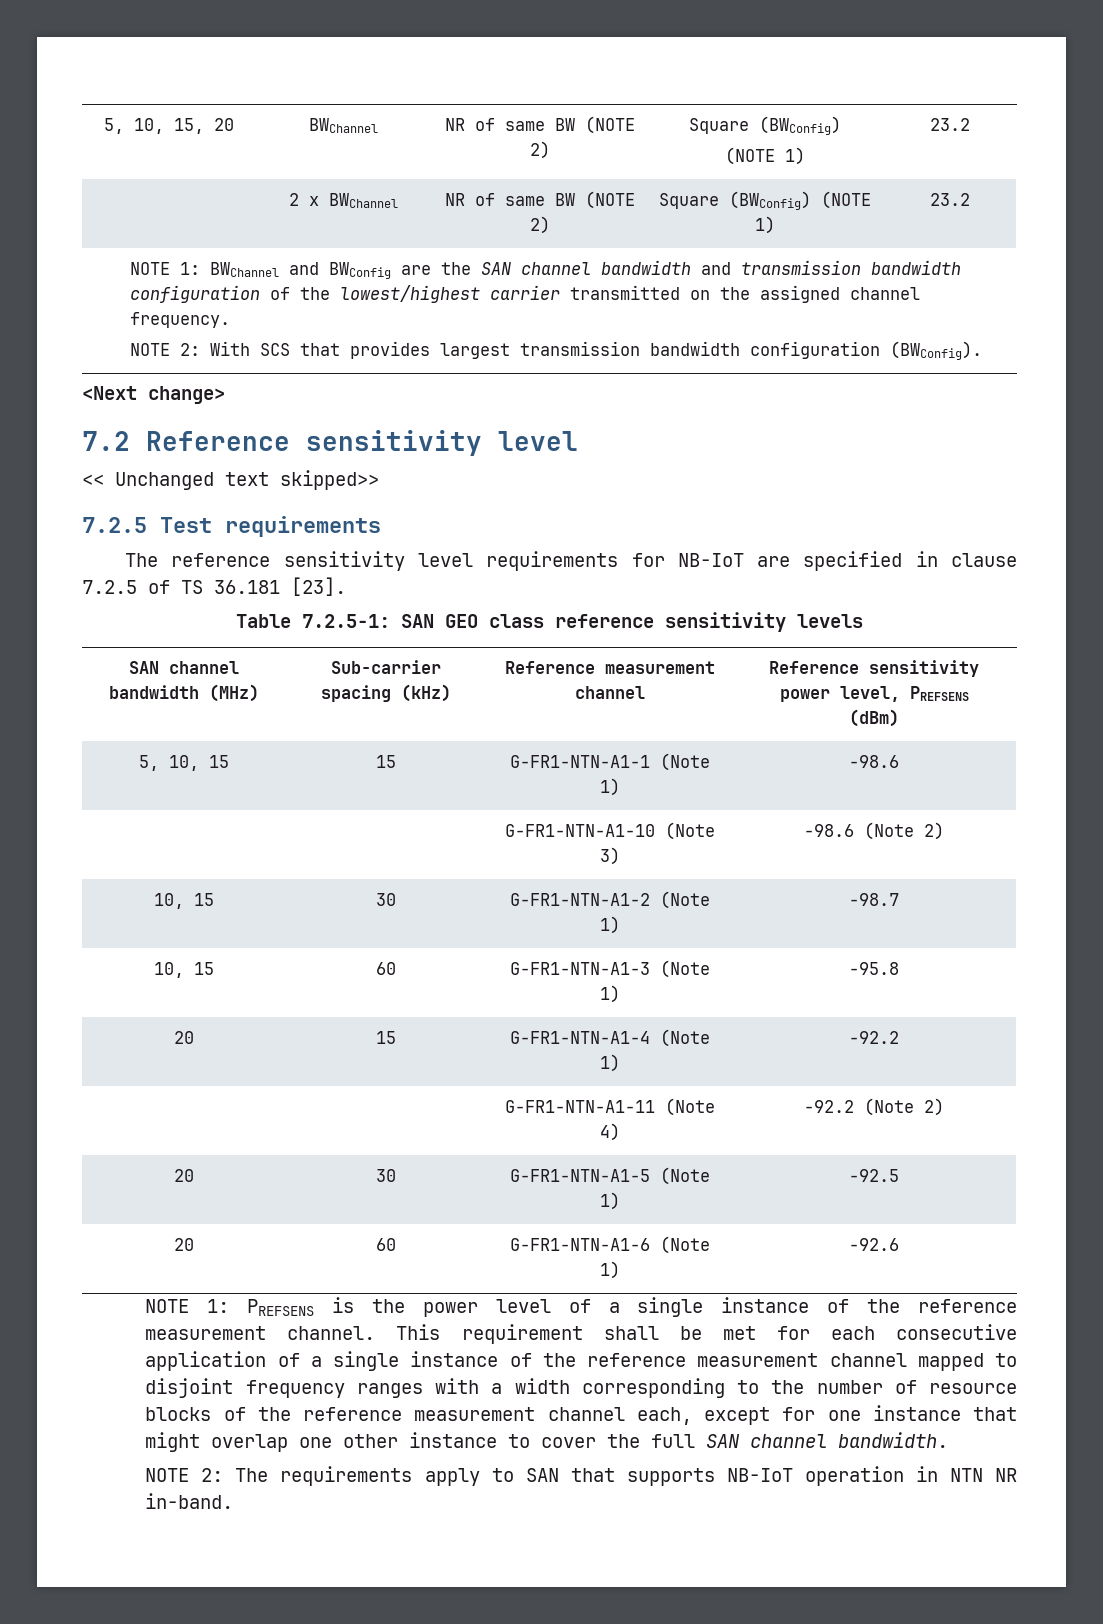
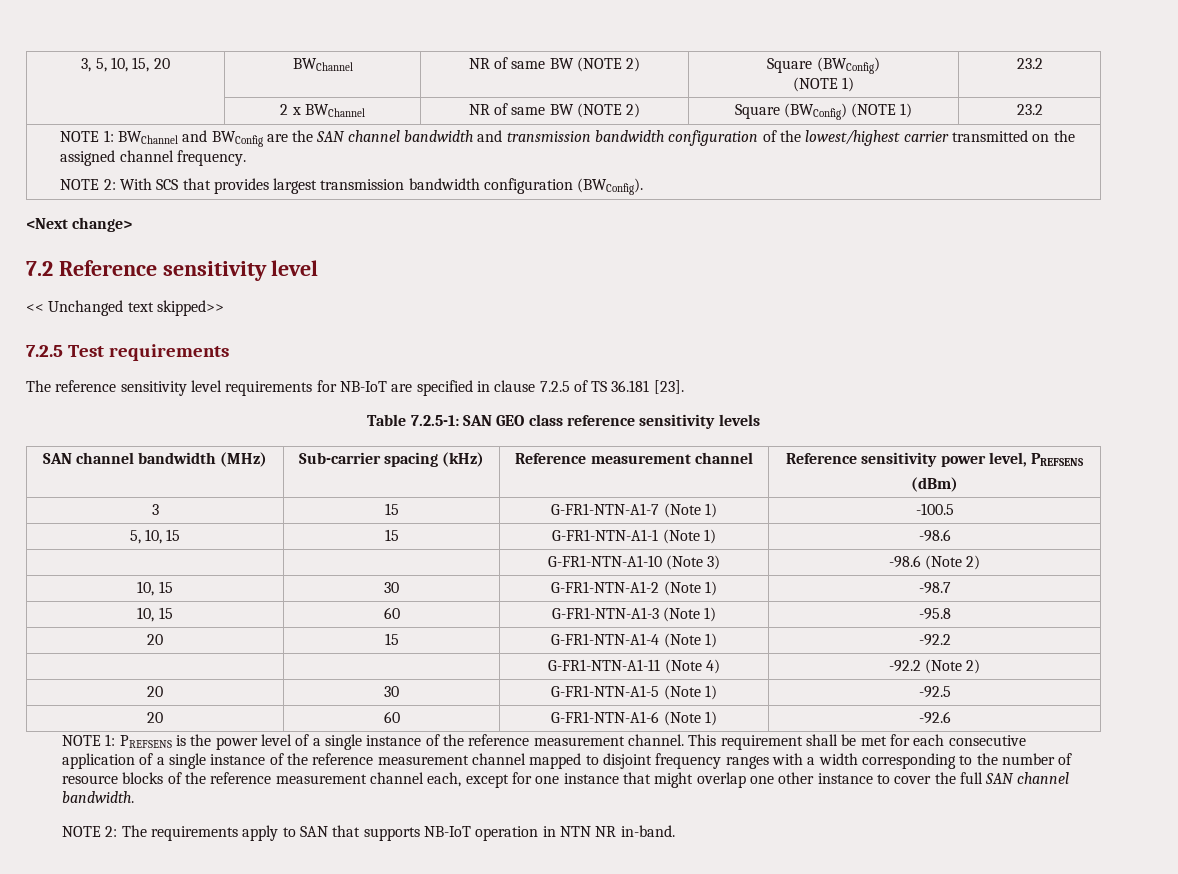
(104, 126) none -> [81,58,92,72] 3,
(899, 718) none -> [151,504,159,515] [384,503,399,515] [551,503,717,518] [915,503,954,515] // 3 | 15 | G-FR1-NTN-A1-7 (Note 1) | -100.5

